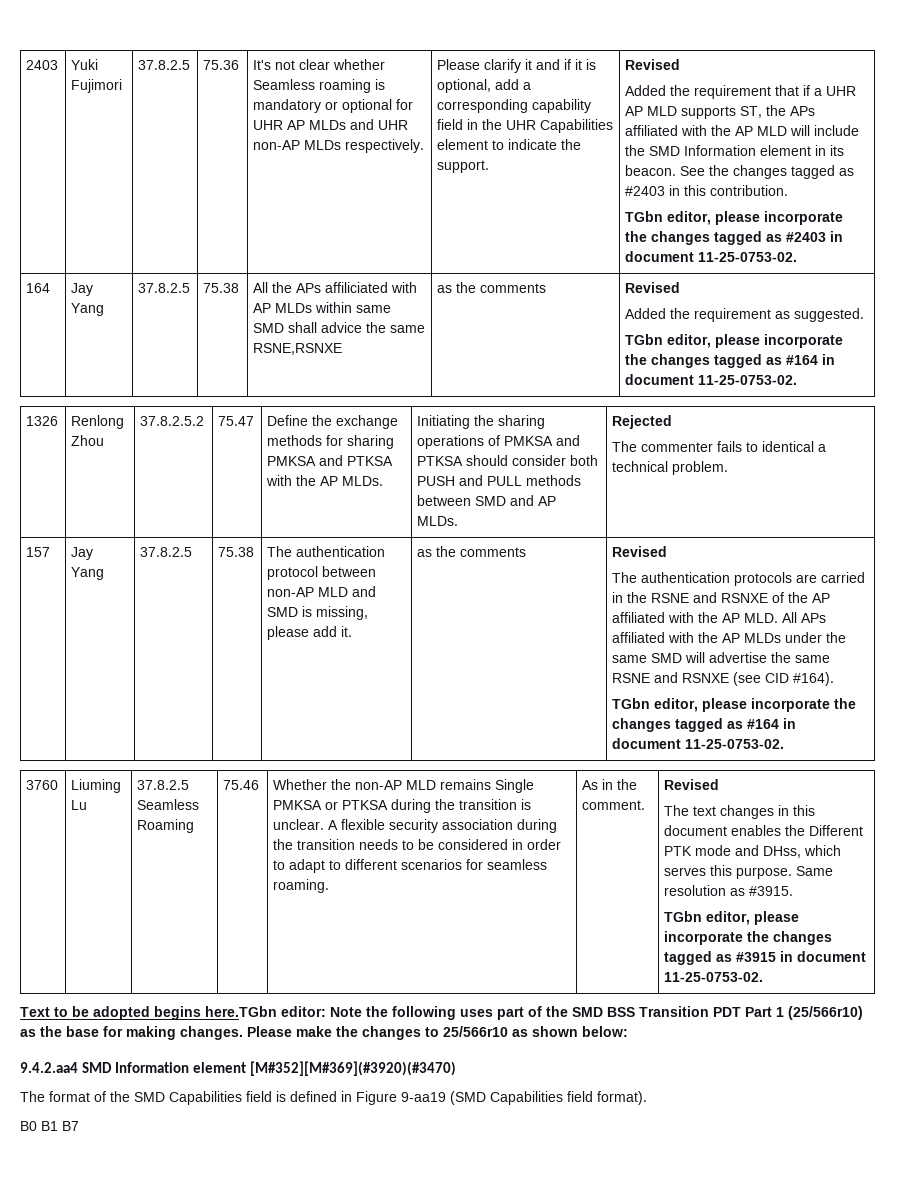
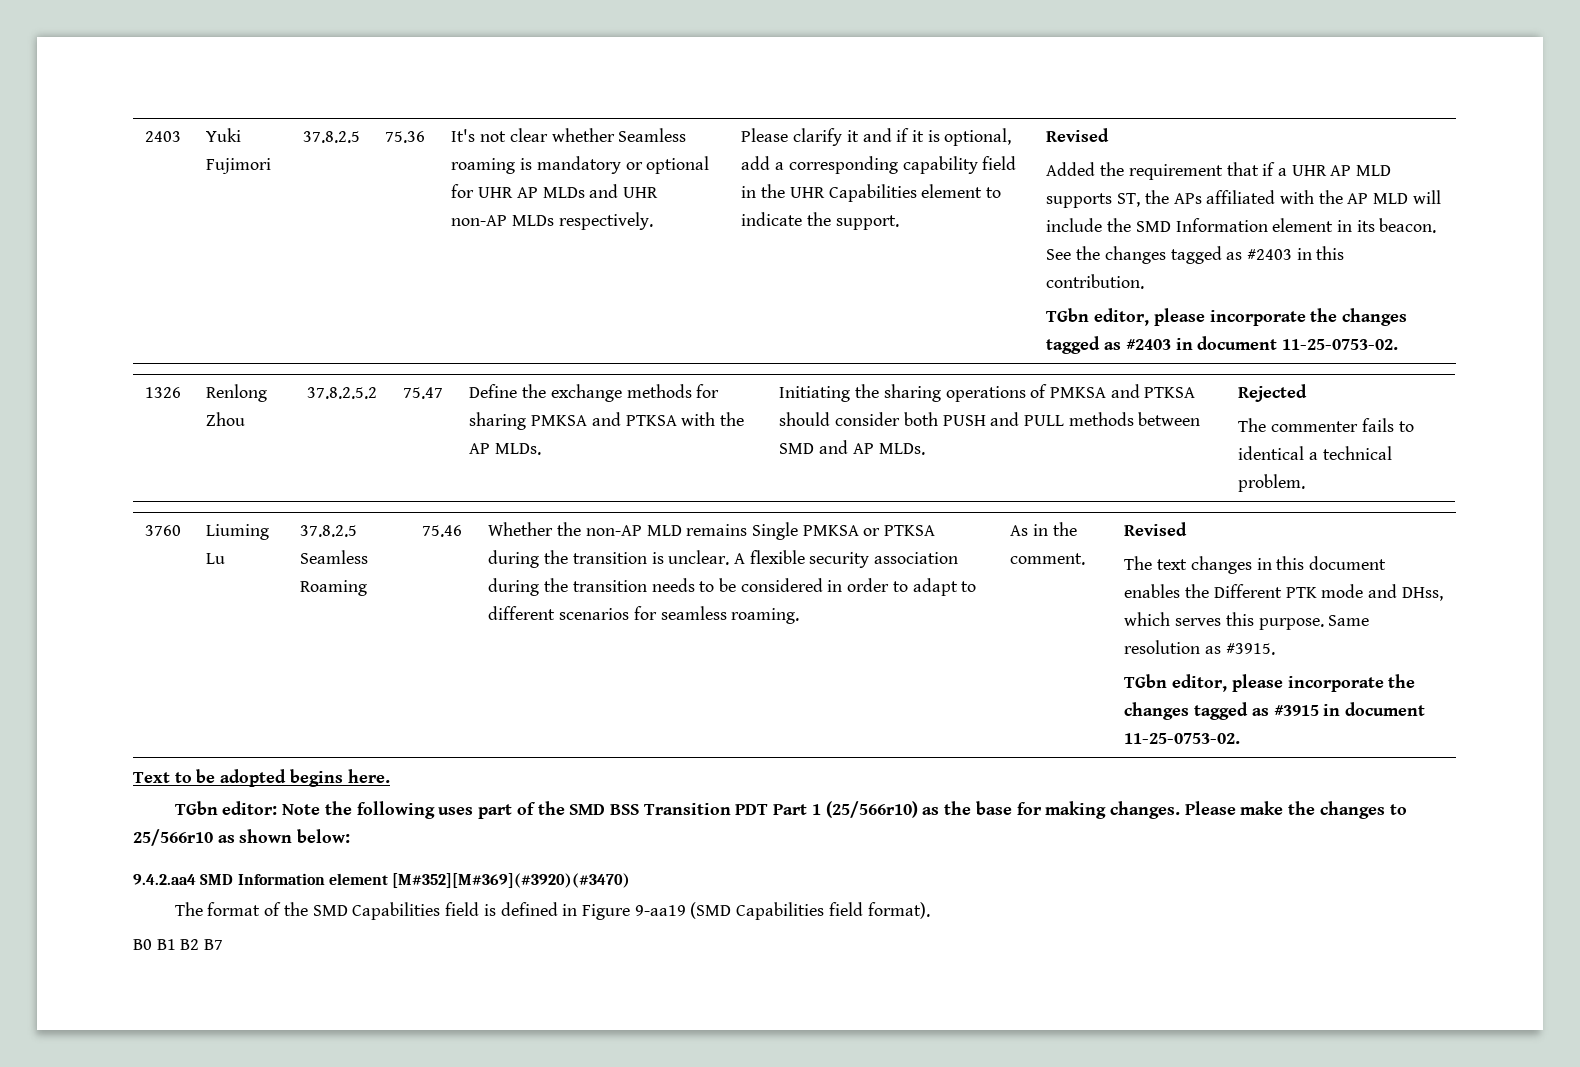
[26,283,51,293] [71,283,94,296] [71,303,105,316] [138,283,191,293] [203,283,240,293] [253,282,418,293] [253,302,392,313] [253,322,426,333] [253,343,343,355] [437,282,547,293] [625,282,681,293] [625,308,865,322] [625,334,844,348] [625,354,836,368] [625,374,798,385] // 164 | Jay Yang | 37.8.2.5 | 75.38 | All the APs affiliciated with AP MLDs within same SMD shall advice the same RSNE,RSNXE | as the comments | Revised // Added the requirement as suggested. // TGbn editor, please incorporate the changes tagged as #164 in document 11-25-0753-02. -> (1399, 344) none
[26,547,51,557] [71,547,94,560] [71,567,105,580] [140,547,193,557] [218,547,255,557] [267,546,386,557] [267,566,377,580] [267,586,377,597] [267,606,369,620] [267,626,353,640] [417,546,527,557] [612,546,668,557] [612,572,866,586] [612,592,831,603] [612,612,827,623] [612,632,847,643] [612,652,831,663] [612,672,835,686] [612,698,857,712] [612,718,797,732] [612,738,785,749] // 157 | Jay Yang | 37.8.2.5 | 75.38 | The authentication protocol between non-AP MLD and SMD is missing, please add it. | as the comments | Revised // The authentication protocols are carried in the RSNE and RSNXE of the AP affiliated with the AP MLD. All APs affiliated with the AP MLDs under the same SMD will advertise the same RSNE and RSNXE (see CID #164). // TGbn editor, please incorporate the changes tagged as #164 in document 11-25-0753-02. -> (1306, 483) none
[205,1006,277,1017] here.TGbn -> [347,769,390,783] [174,801,218,815] here. // TGbn
(58, 1126) none -> [180,939,200,950] B2

